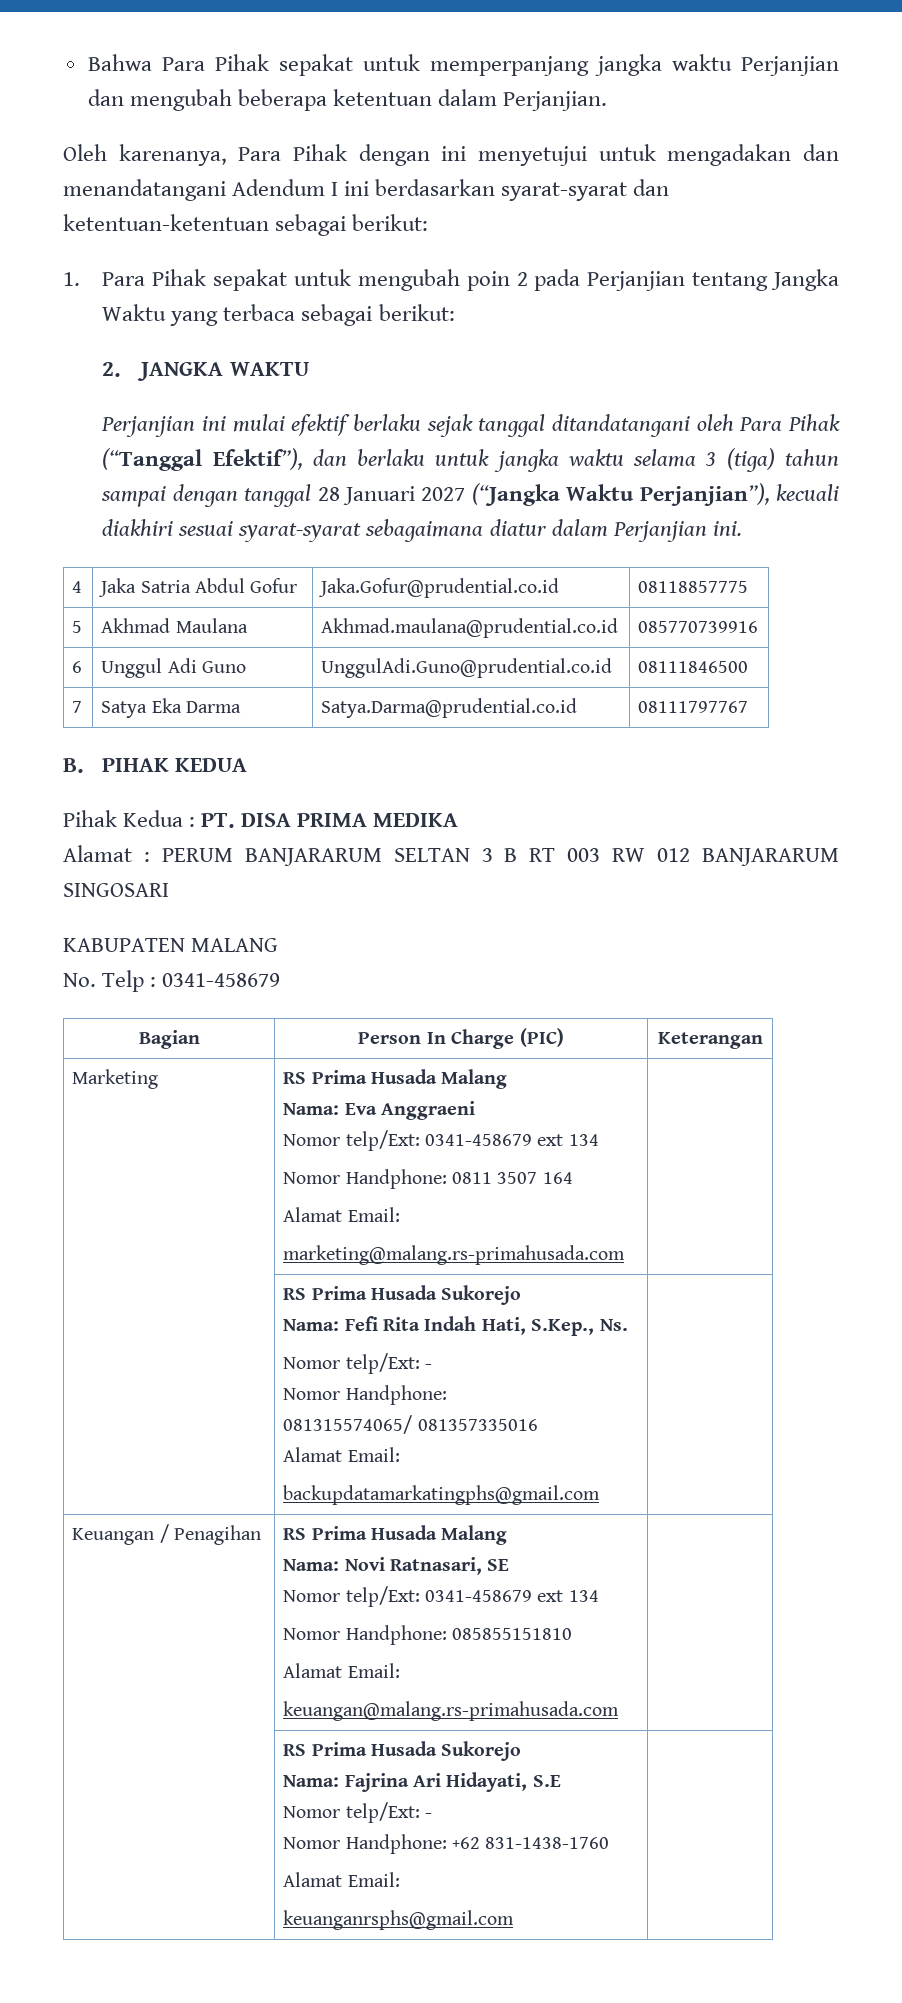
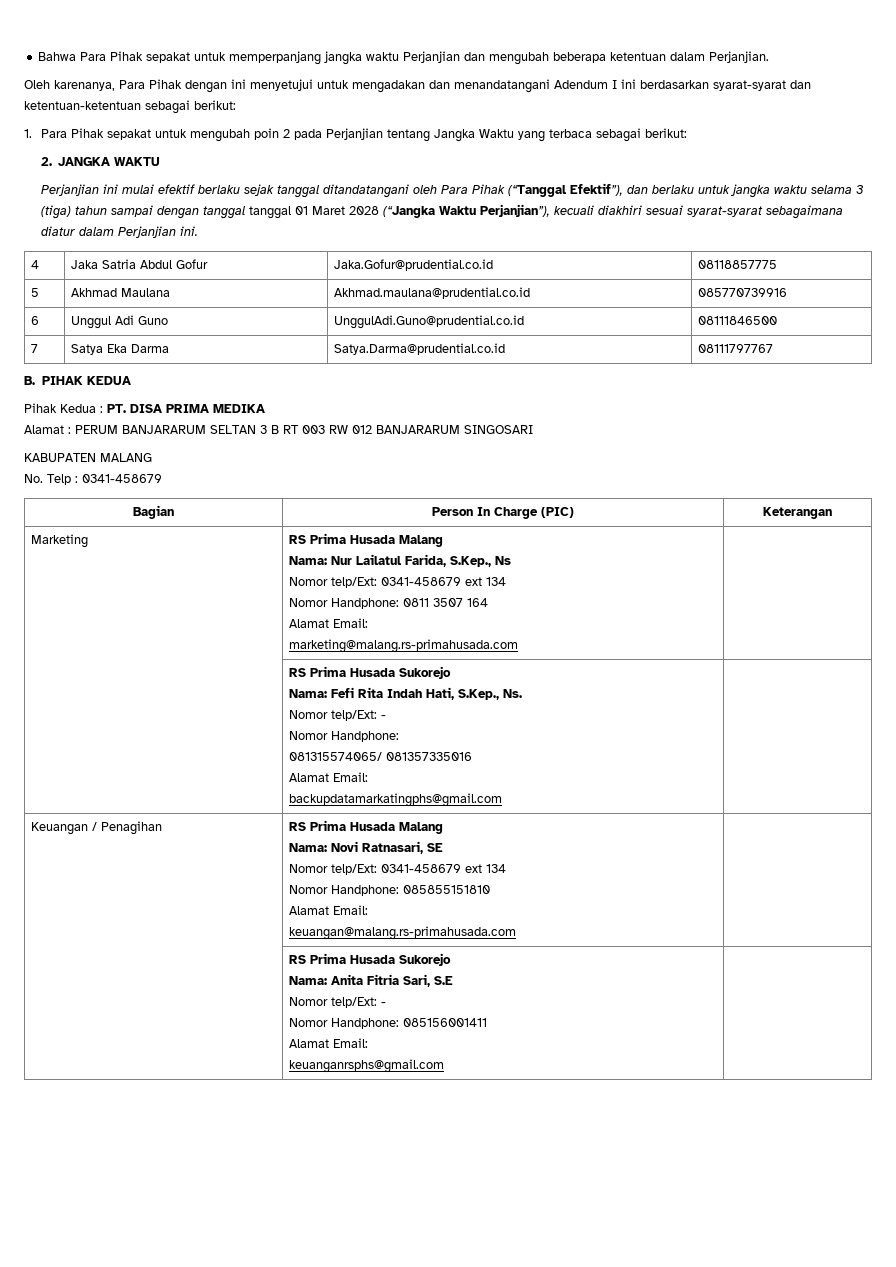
[317,486,466,505] 28 Januari 2027 -> [248,206,379,219] tanggal 01 Maret 2028
[344,1101,475,1120] Eva Anggraeni -> [331,554,512,567] Nur Lailatul Farida, S.Kep., Ns
[344,1772,528,1792] Fajrina Ari Hidayati, -> [331,974,431,987] Anita Fitria Sari,
[451,1837,610,1849] +62 831-1438-1760 -> [403,1018,488,1027] 085156001411

